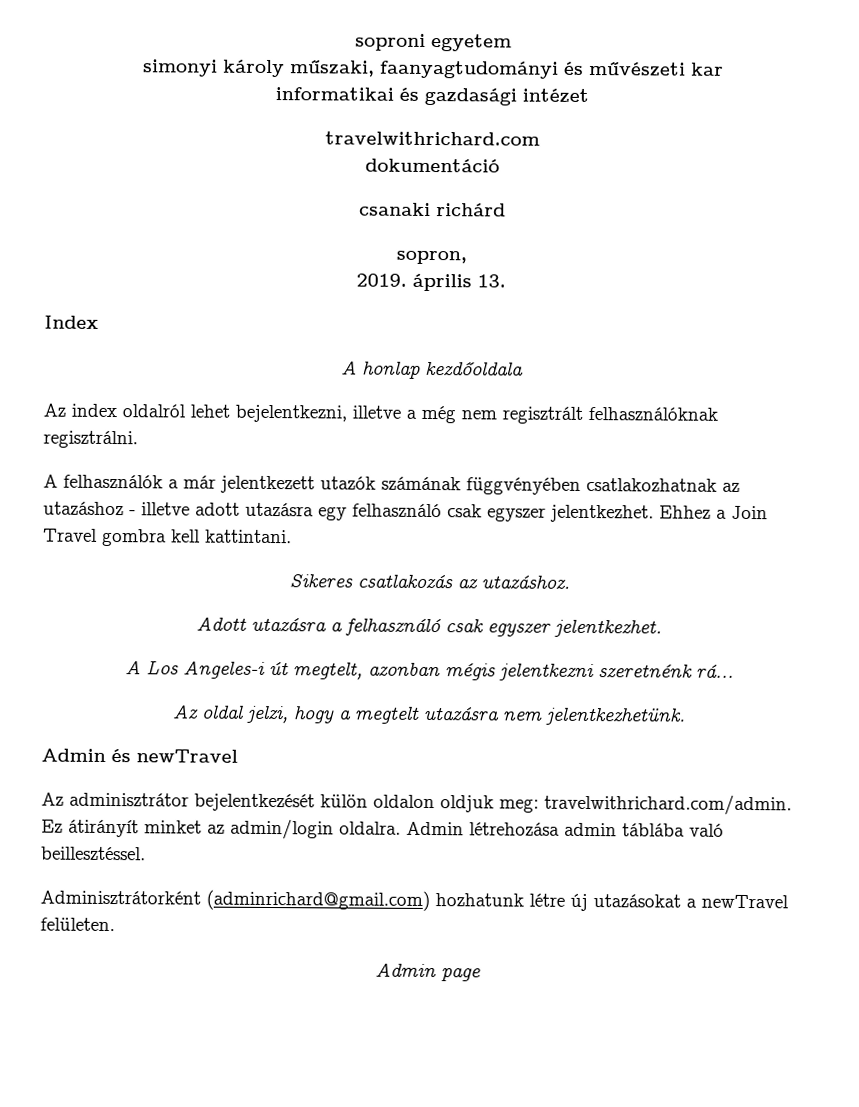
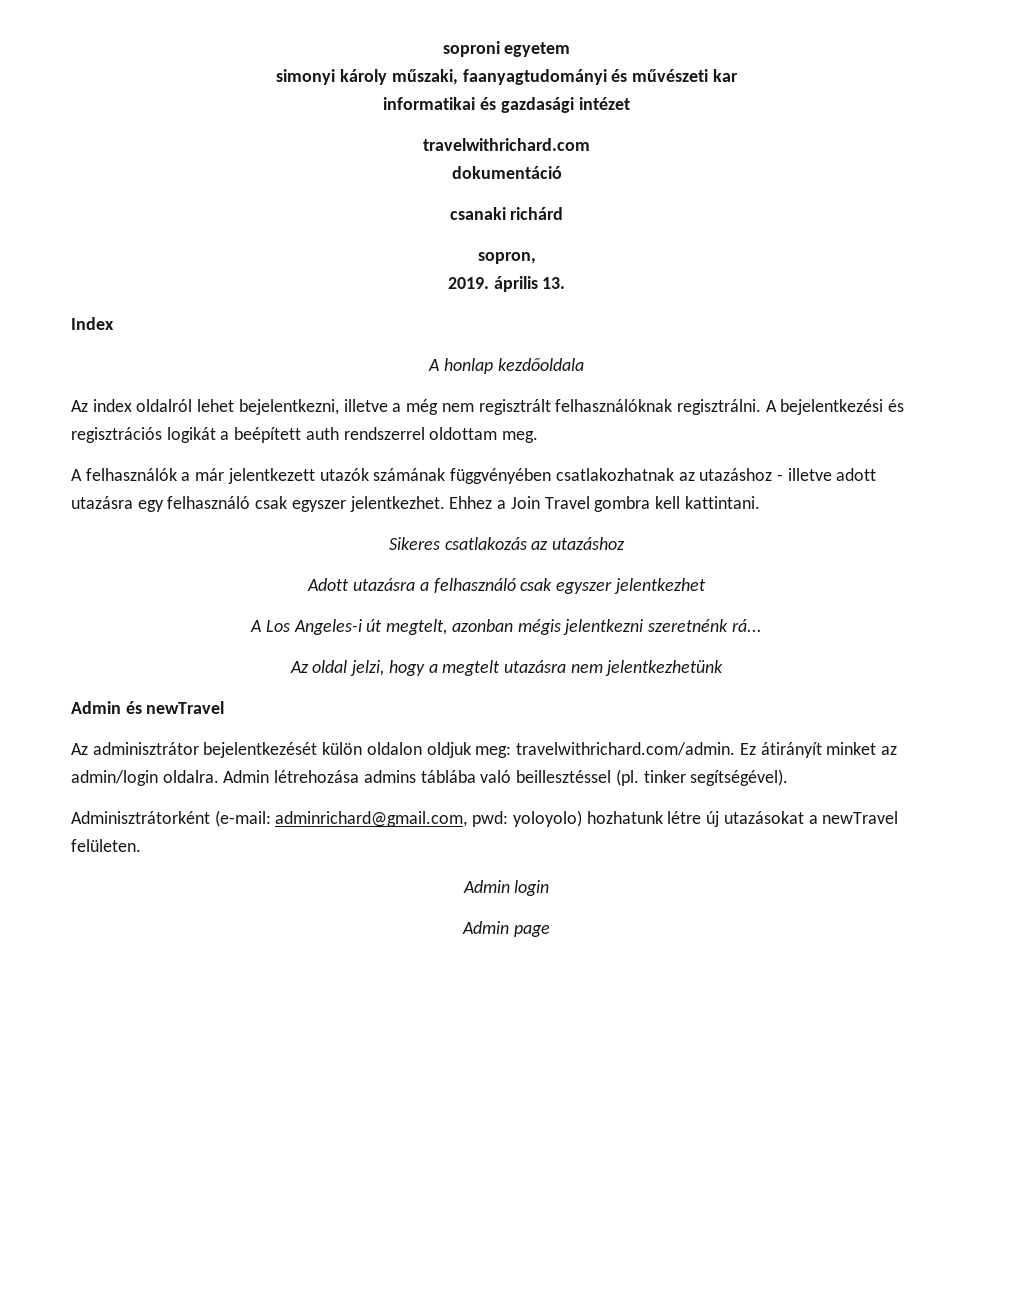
(138, 439) none -> [765,399,905,415] [71,427,539,443] A bejelentkezési és regisztrációs logikát a beépített auth rendszerrel oldottam meg.
[480,575,570,590] utazáshoz. -> [552,537,626,550] utazáshoz
[554,619,662,638] jelentkezhet. -> [613,578,706,594] jelentkezhet
[544,707,686,726] jelentkezhetünk. -> [605,660,724,676] jelentkezhetünk
[564,822,617,837] admin -> [363,770,416,783] admins
[41,846,146,861] [40,889,430,912] beillesztéssel. // Adminisztrátorként (adminrichard@gmail.com) -> [516,769,789,786] [71,810,582,827] beillesztéssel (pl. tinker segítségével). // Adminisztrátorként (e-mail: adminrichard@gmail.com, pwd: yoloyolo)
(115, 924) none -> [462,880,550,896] // Admin login

